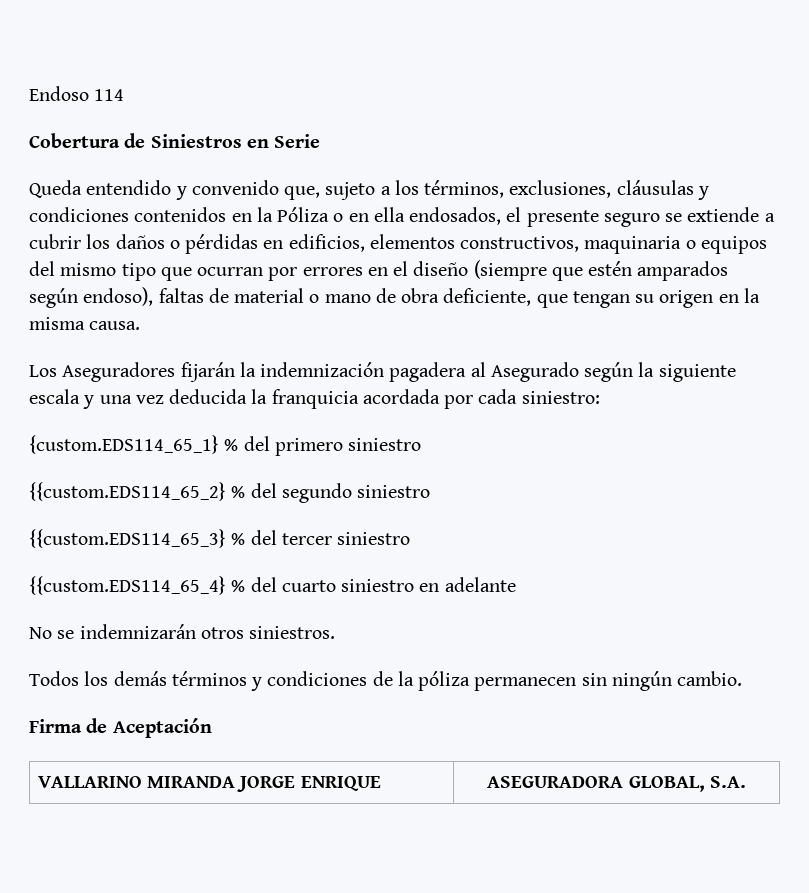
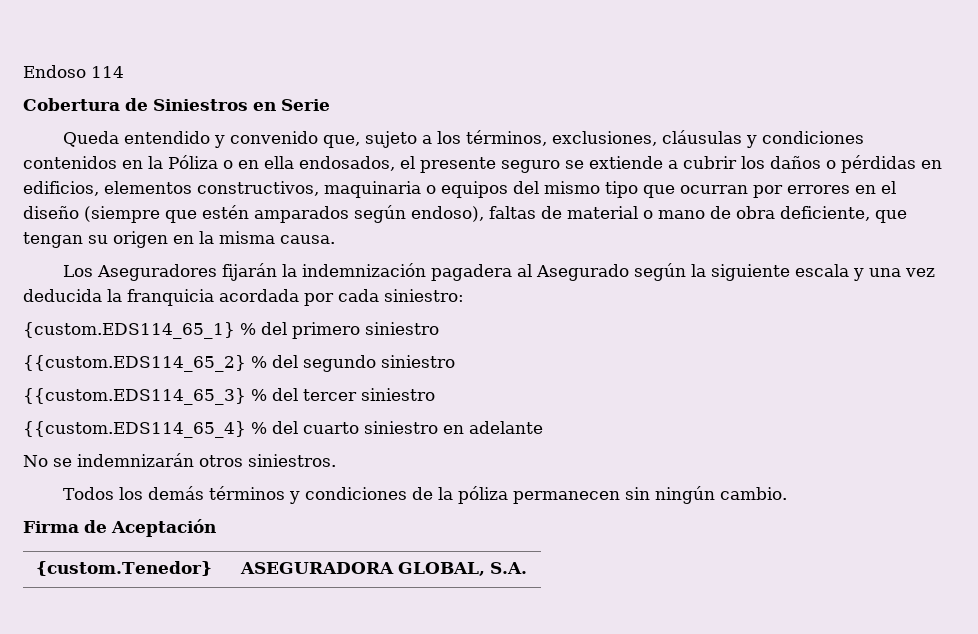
[37,776,381,792] VALLARINO MIRANDA JORGE ENRIQUE -> [36,561,213,576] {custom.Tenedor}

